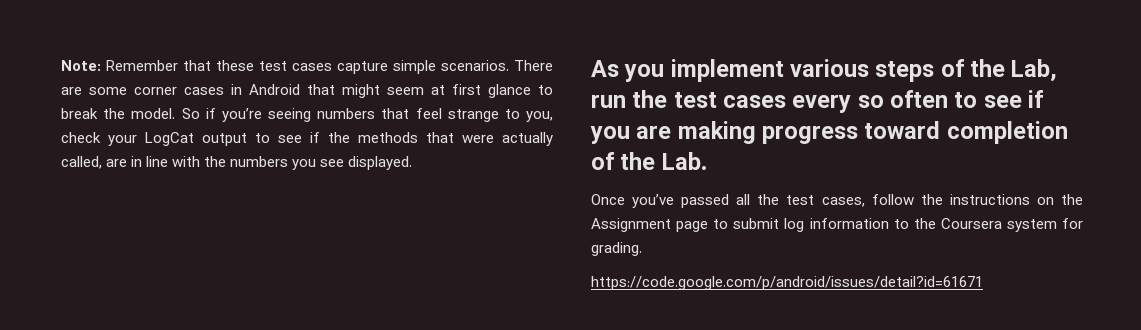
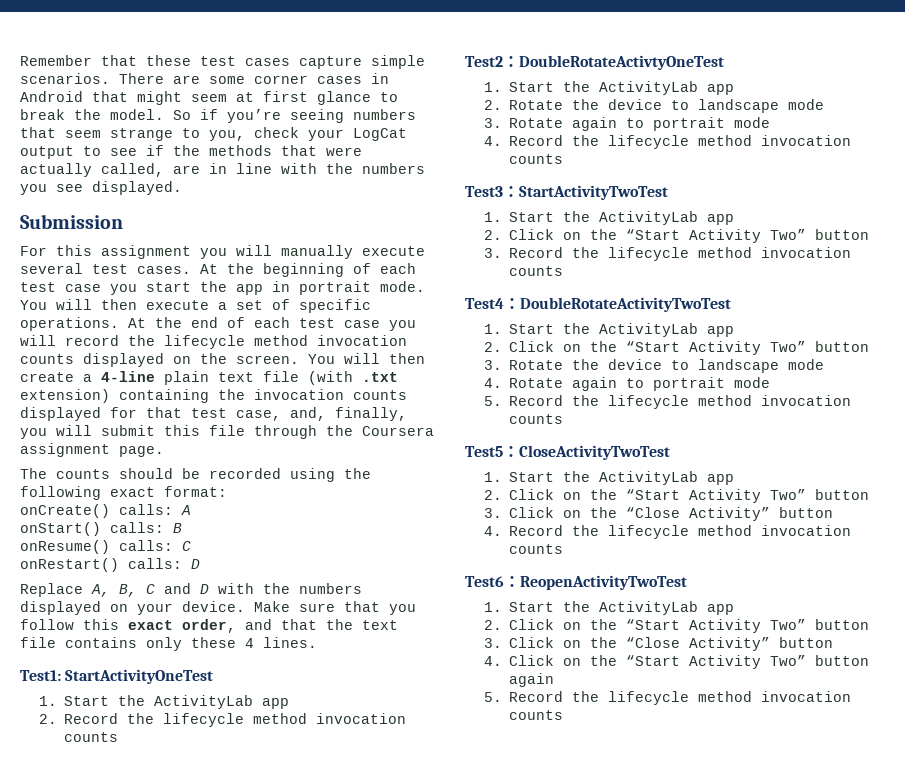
[61,60,101,71] Note: -> (20, 60) none
[415,108,442,119] feel -> [65,130,101,138] seem
[591,59,1058,82] [591,90,1044,113] [590,121,1068,144] [591,152,708,170] [591,194,1083,208] [591,218,1083,232] [591,242,642,256] [591,276,983,290] As you implement various steps of the Lab, run the test cases every so often to see if you are making progress toward completion of the Lab. // Once you’ve passed all the test cases, follow the instructions on the Assignment page to submit log information to the Coursera system for grading. // https://code.google.com/p/android/issues/detail?id=61671 -> [20,214,123,229] [20,245,425,259] [20,263,416,277] [20,281,425,295] [20,299,371,313] [20,317,416,331] [20,335,407,349] [20,353,425,367] [20,371,398,385] [20,389,407,403] [20,407,407,421] [20,425,434,439] [20,443,164,457] [20,468,371,482] [20,486,227,500] [20,504,191,518] [20,522,182,536] [20,540,191,554] [20,558,200,572] [20,583,362,597] [20,601,416,615] [20,619,398,633] [20,637,317,651] [20,669,214,684] [38,695,290,709] [38,713,407,727] [64,732,119,742] [465,55,724,70] [483,81,735,95] [483,99,825,113] [483,117,771,131] [483,135,852,149] [509,154,564,164] [465,185,668,200] [483,211,735,225] [483,229,870,243] [483,247,852,261] [509,266,564,276] [465,297,731,312] [483,323,735,337] [483,341,870,355] [483,359,825,373] [483,377,771,391] [483,395,852,409] [509,414,564,424] [465,445,670,460] [483,471,735,485] [483,489,870,503] [483,507,834,521] [483,525,852,539] [509,544,564,554] [465,575,687,590] [483,601,735,615] [483,619,870,633] [483,637,834,651] [483,655,870,669] [509,673,555,687] [483,691,852,705] [509,710,564,720] Submission // For this assignment you will manually execute several test cases. At the beginning of each test case you start the app in portrait mode. You will then execute a set of specific operations. At the end of each test case you will record the lifecycle method invocation counts displayed on the screen. You will then create a 4-line plain text file (with .txt extension) containing the invocation counts displayed for that test case, and, finally, you will submit this file through the Coursera assignment page. // The counts should be recorded using the following exact format: // onCreate() calls: A // onStart() calls: B // onResume() calls: C // onRestart() calls: D // Replace A, B, C and D with the numbers displayed on your device. Make sure that you follow this exact order, and that the text file contains only these 4 lines. // Test1: StartActivityOneTest // 1. Start the ActivityLab app // 2. Record the lifecycle method invocation counts // Test2：DoubleRotateActivtyOneTest // 1. Start the ActivityLab app // 2. Rotate the device to landscape mode // 3. Rotate again to portrait mode // 4. Record the lifecycle method invocation counts // Test3：StartActivityTwoTest // 1. Start the ActivityLab app // 2. Click on the “Start Activity Two” button // 3. Record the lifecycle method invocation counts // Test4：DoubleRotateActivityTwoTest // 1. Start the ActivityLab app // 2. Click on the “Start Activity Two” button // 3. Rotate the device to landscape mode // 4. Rotate again to portrait mode // 5. Record the lifecycle method invocation counts // Test5：CloseActivityTwoTest // 1. Start the ActivityLab app // 2. Click on the “Start Activity Two” button // 3. Click on the “Close Activity” button // 4. Record the lifecycle method invocation counts // Test6：ReopenActivityTwoTest // 1. Start the ActivityLab app // 2. Click on the “Start Activity Two” button // 3. Click on the “Close Activity” button // 4. Click on the “Start Activity Two” button again // 5. Record the lifecycle method invocation counts

